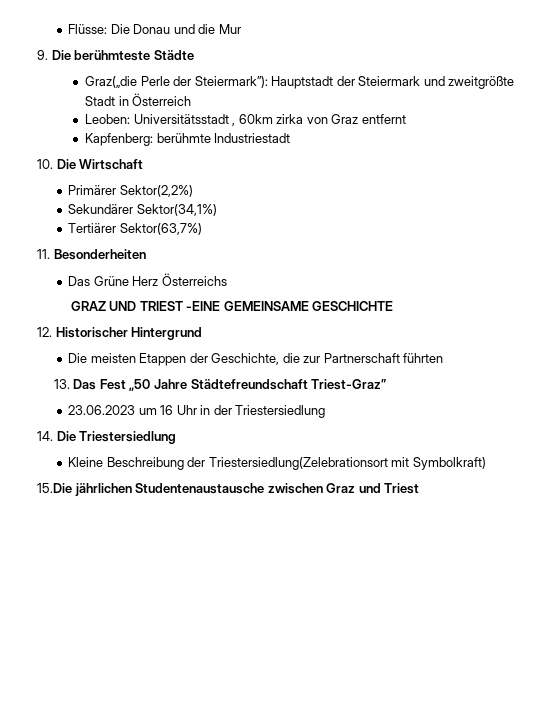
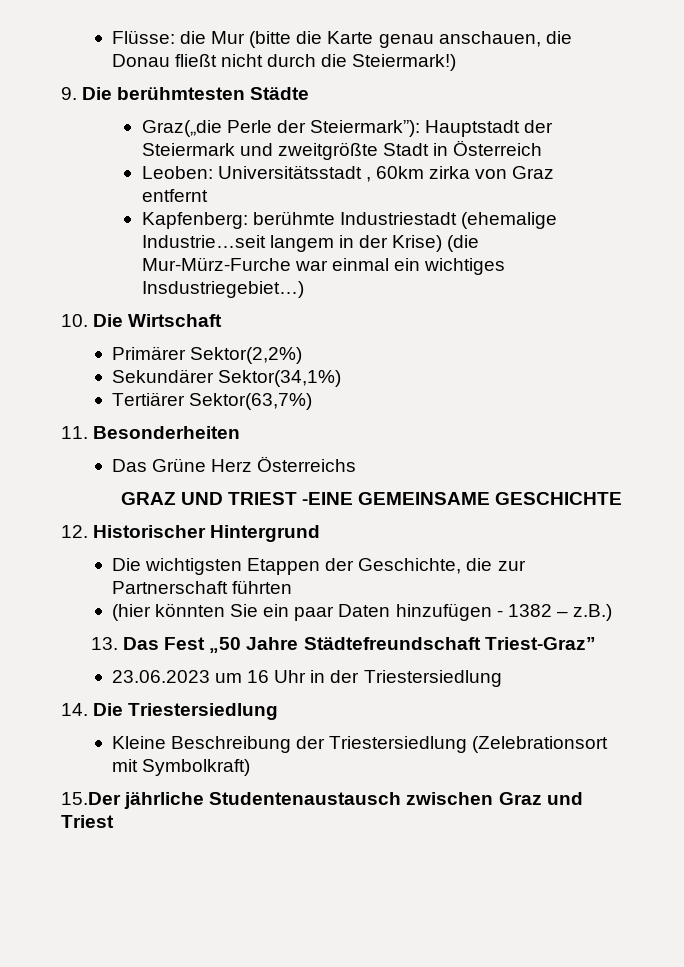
[110,24,195,34] Die Donau und -> (175, 37) none
(241, 29) none -> [249,31,572,48] [111,54,457,71] (bitte die Karte genau anschauen, die Donau fließt nicht durch die Steiermark!)
[74,50,151,61] berühmteste -> [117,87,246,100] berühmtesten
(291, 138) none -> [460,212,557,229] [141,235,480,252] [141,257,506,275] [141,281,304,298] (ehemalige Industrie…seit langem in der Krise) (die Mur-Mürz-Furche war einmal ein wichtiges Insdustriegebiet…)
[90,353,136,363] meisten -> [144,558,242,575] wichtigsten
(444, 358) none -> [111,603,613,621] // (hier könnten Sie ein paar Daten hinzufügen - 1382 – z.B.)
[208,457,388,470] Triestersiedlung(Zelebrationsort -> [329,736,609,753] Triestersiedlung (Zelebrationsort
[37,483,265,496] 15.Die jährlichen Studentenaustausche -> [61,792,402,809] 15.Der jährliche Studentenaustausch

